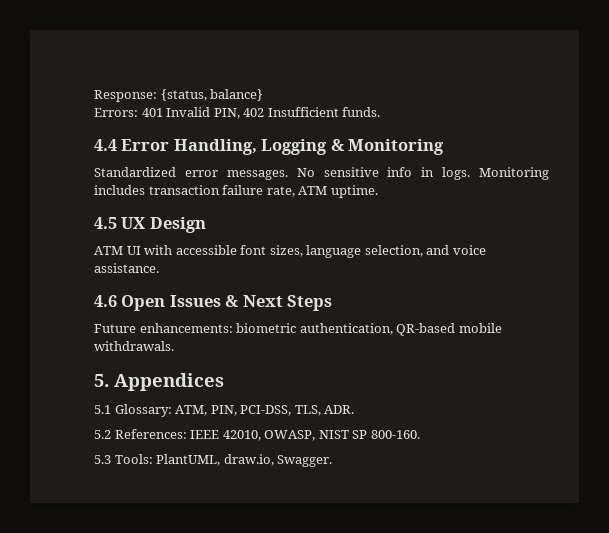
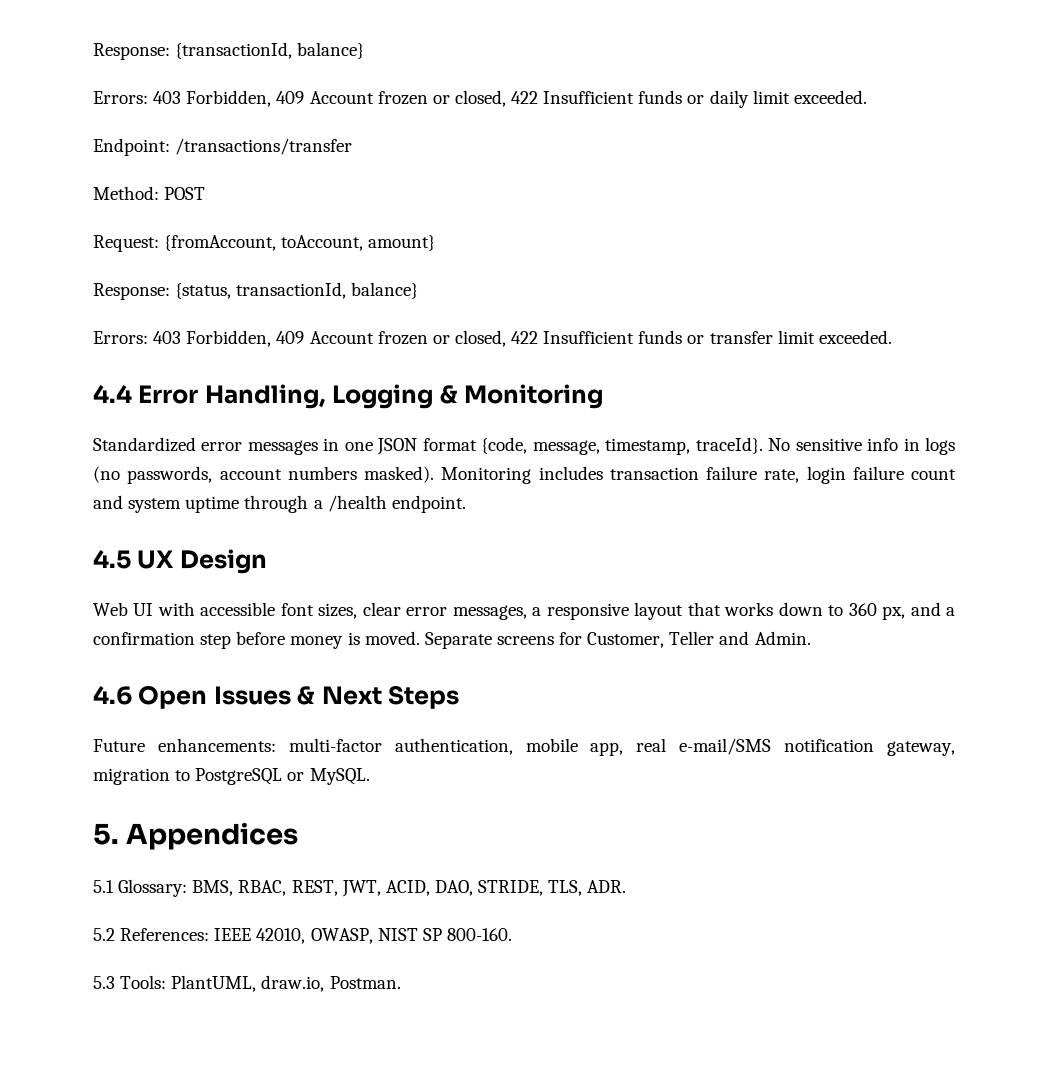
[94,89,264,102] [94,107,381,119] Response: {status, balance} // Errors: 401 Invalid PIN, 402 Insufficient funds. -> [93,42,365,60] [93,90,867,108] [93,138,353,156] [93,186,206,200] [93,235,436,252] [93,282,419,300] [93,330,892,347] Response: {transactionId, balance} // Errors: 403 Forbidden, 409 Account frozen or closed, 422 Insufficient funds or daily limit exceeded. // Endpoint: /transactions/transfer // Method: POST // Request: {fromAccount, toAccount, amount} // Response: {status, transactionId, balance} // Errors: 403 Forbidden, 409 Account frozen or closed, 422 Insufficient funds or transfer limit exceeded.
[226,167,471,180] messages. No sensitive info in logs. -> [247,437,956,455] [93,466,434,484] messages in one JSON format {code, message, timestamp, traceId}. No sensitive info in logs (no passwords, account numbers masked).
[298,185,378,198] ATM uptime. -> [806,466,956,484] [93,495,466,513] login failure count and system uptime through a /health endpoint.
[94,246,123,255] ATM -> [93,602,128,616] Web
[306,245,486,258] [94,263,159,273] language selection, and voice assistance. -> [362,602,956,620] [93,631,811,649] clear error messages, a responsive layout that works down to 360 px, and a confirmation step before money is moved. Separate screens for Customer, Teller and Admin.
[236,323,502,336] [94,341,174,351] [94,373,224,391] [94,404,292,417] biometric authentication, QR-based mobile withdrawals. // 5. Appendices // 5.1 Glossary: ATM, PIN, PCI-DSS, -> [288,738,956,756] [93,768,370,785] [93,822,299,850] [93,879,544,897] multi-factor authentication, mobile app, real e-mail/SMS notification gateway, migration to PostgreSQL or MySQL. // 5. Appendices // 5.1 Glossary: BMS, RBAC, REST, JWT, ACID, DAO, STRIDE,
[277,455,333,467] Swagger. -> [329,976,401,989] Postman.

